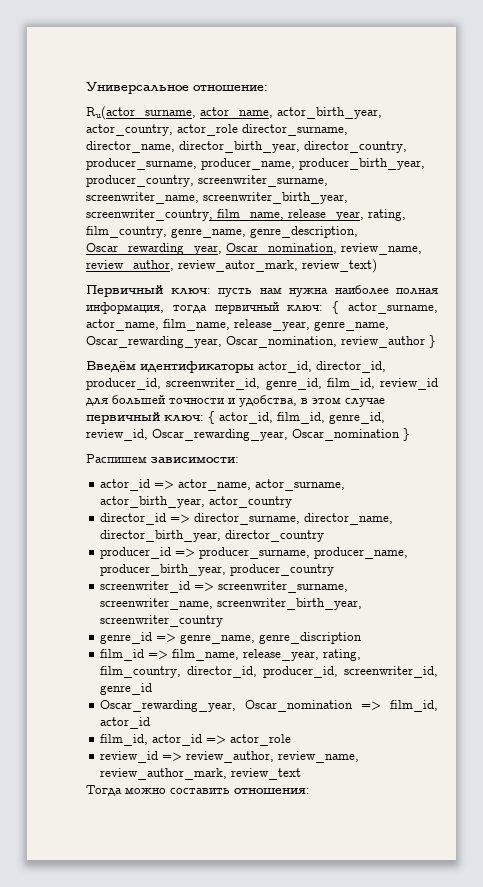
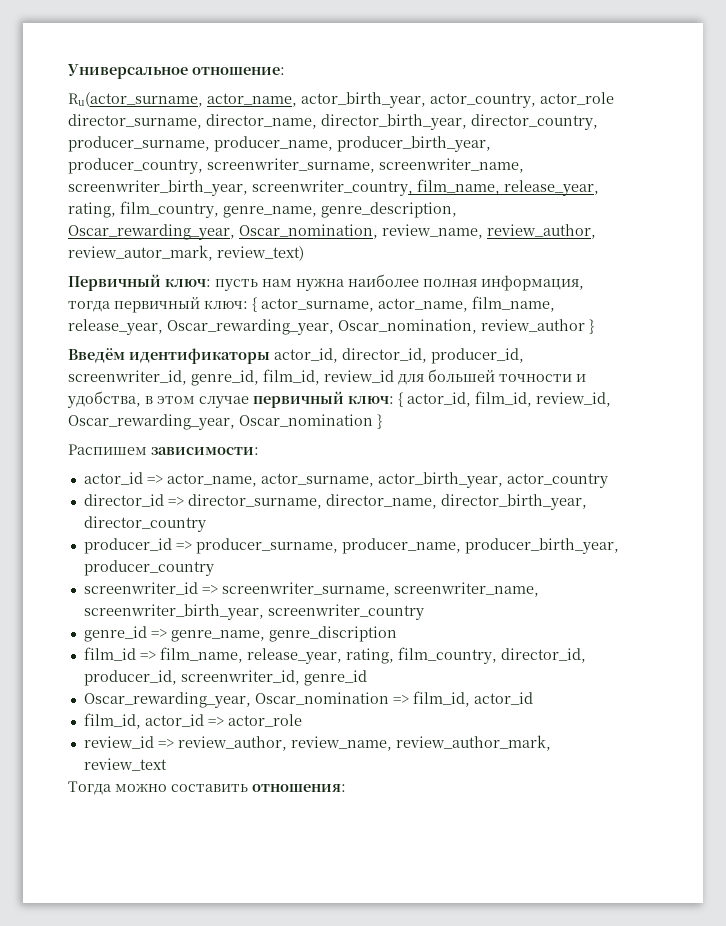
[314,321,389,331] genre_name, -> (163, 327) none
[329,412,385,424] genre_id, -> (532, 399) none

